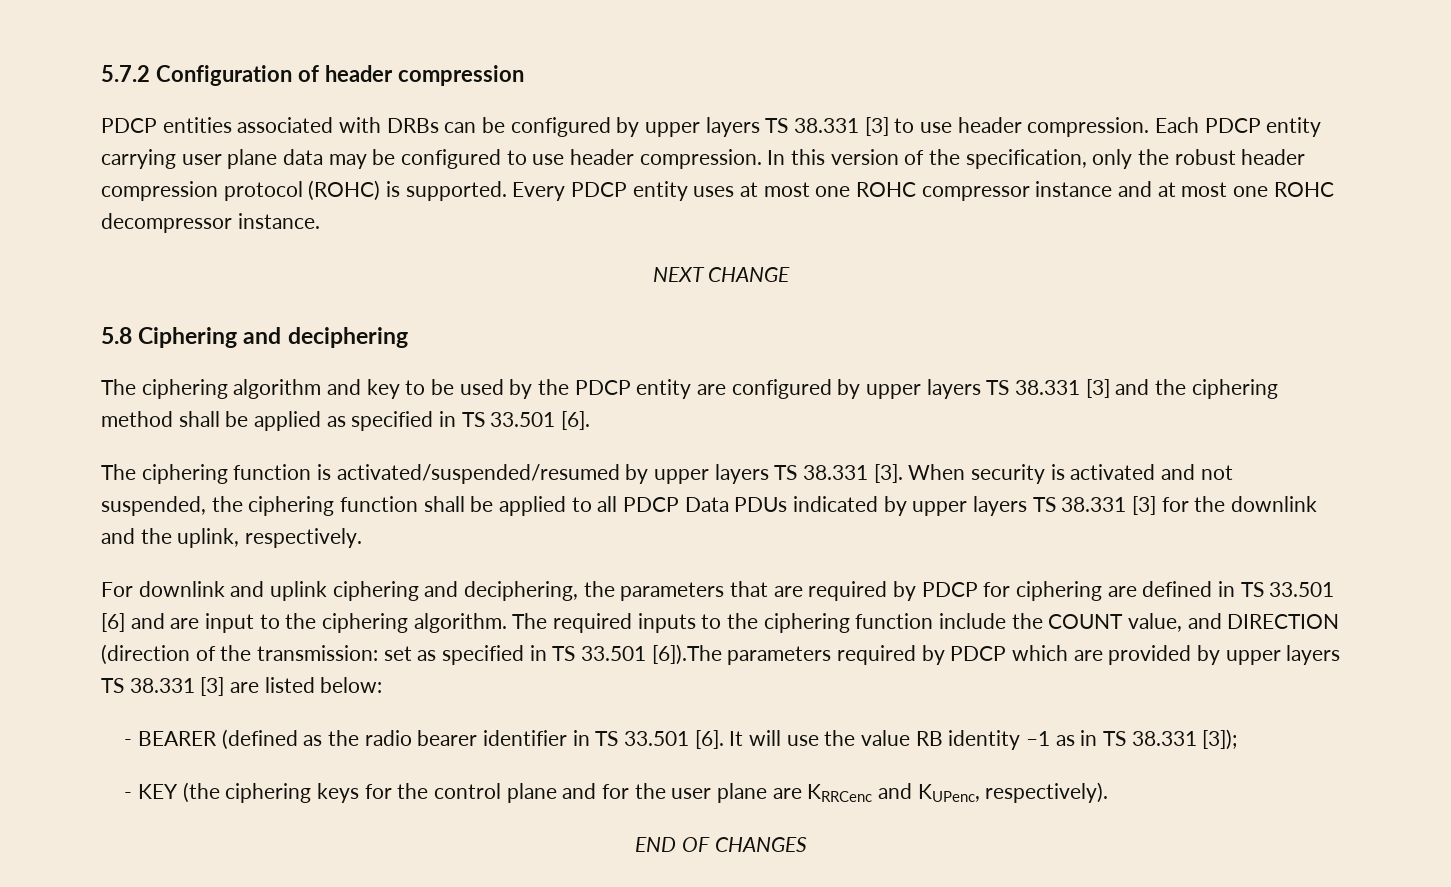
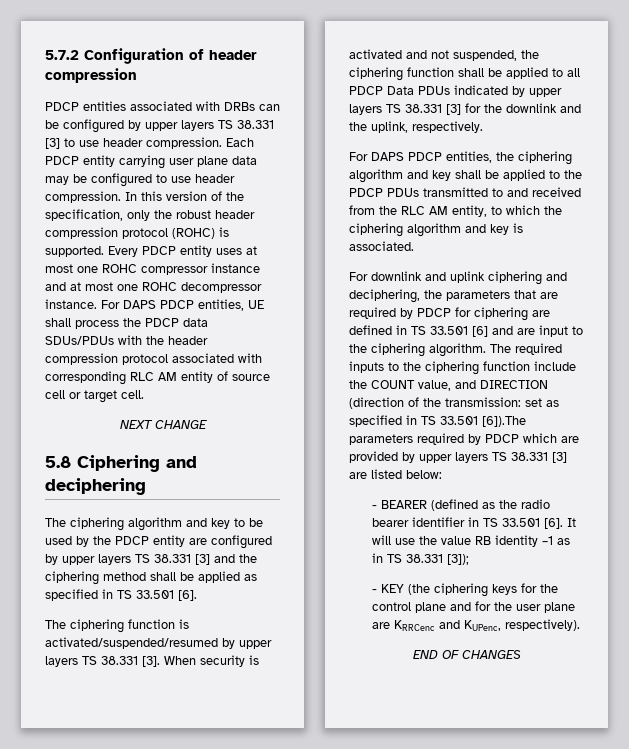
(320, 221) none -> [101,299,264,311] [45,318,208,329] [45,335,208,345] [45,353,262,365] [45,371,270,385] [45,390,144,403] For DAPS PDCP entities, UE shall process the PDCP data SDUs/PDUs with the header compression protocol associated with corresponding RLC AM entity of source cell or target cell.
(363, 538) none -> [349,151,572,165] [349,169,582,183] [349,187,581,197] [349,205,562,217] [349,223,523,237] [349,241,414,251] // For DAPS PDCP entities, the ciphering algorithm and key shall be applied to the PDCP PDUs transmitted to and received from the RLC AM entity, to which the ciphering algorithm and key is associated.

